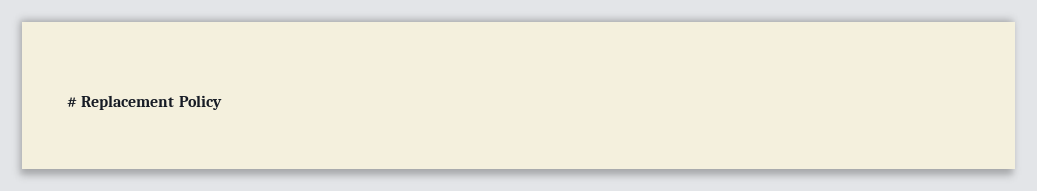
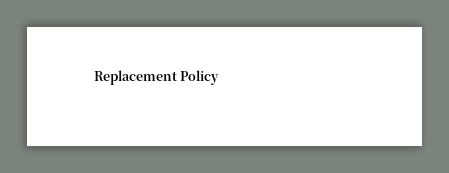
[67,97,77,107] # -> (94, 77) none

